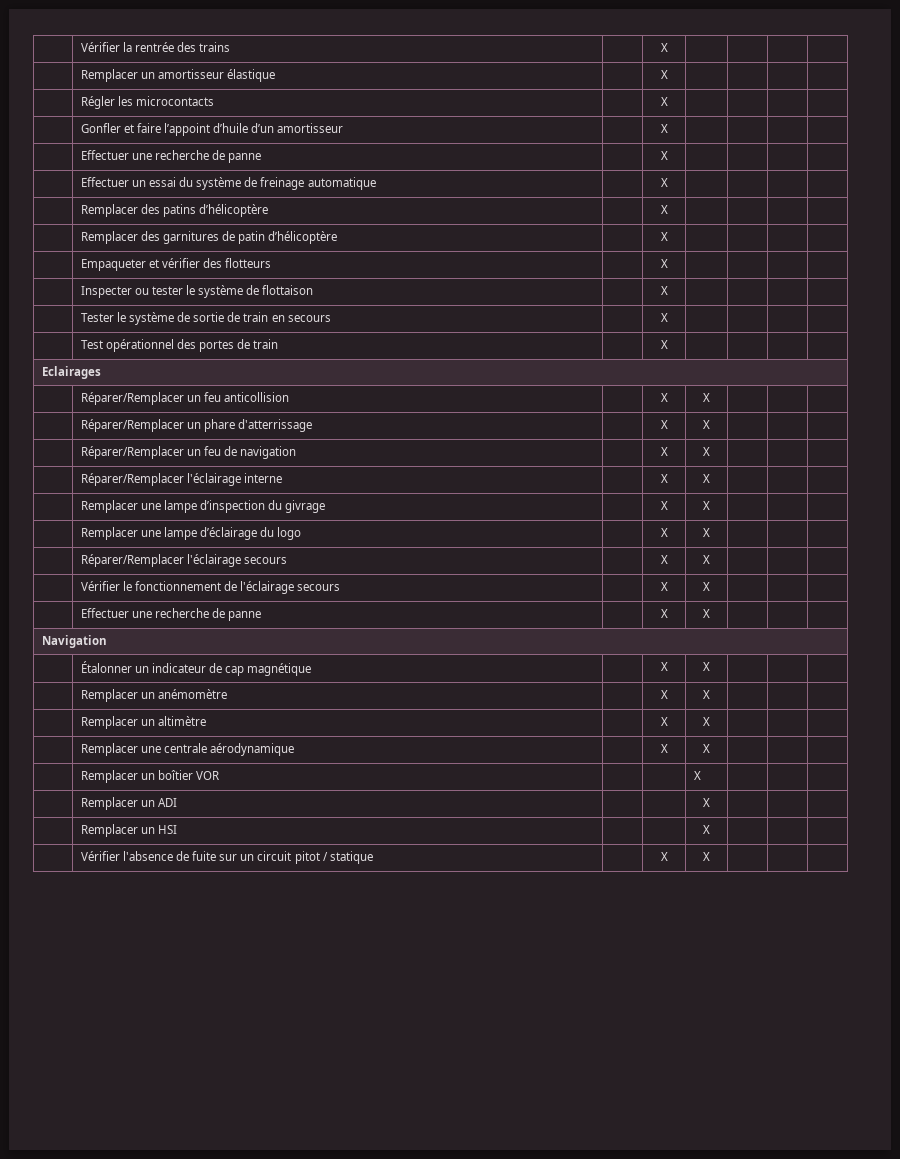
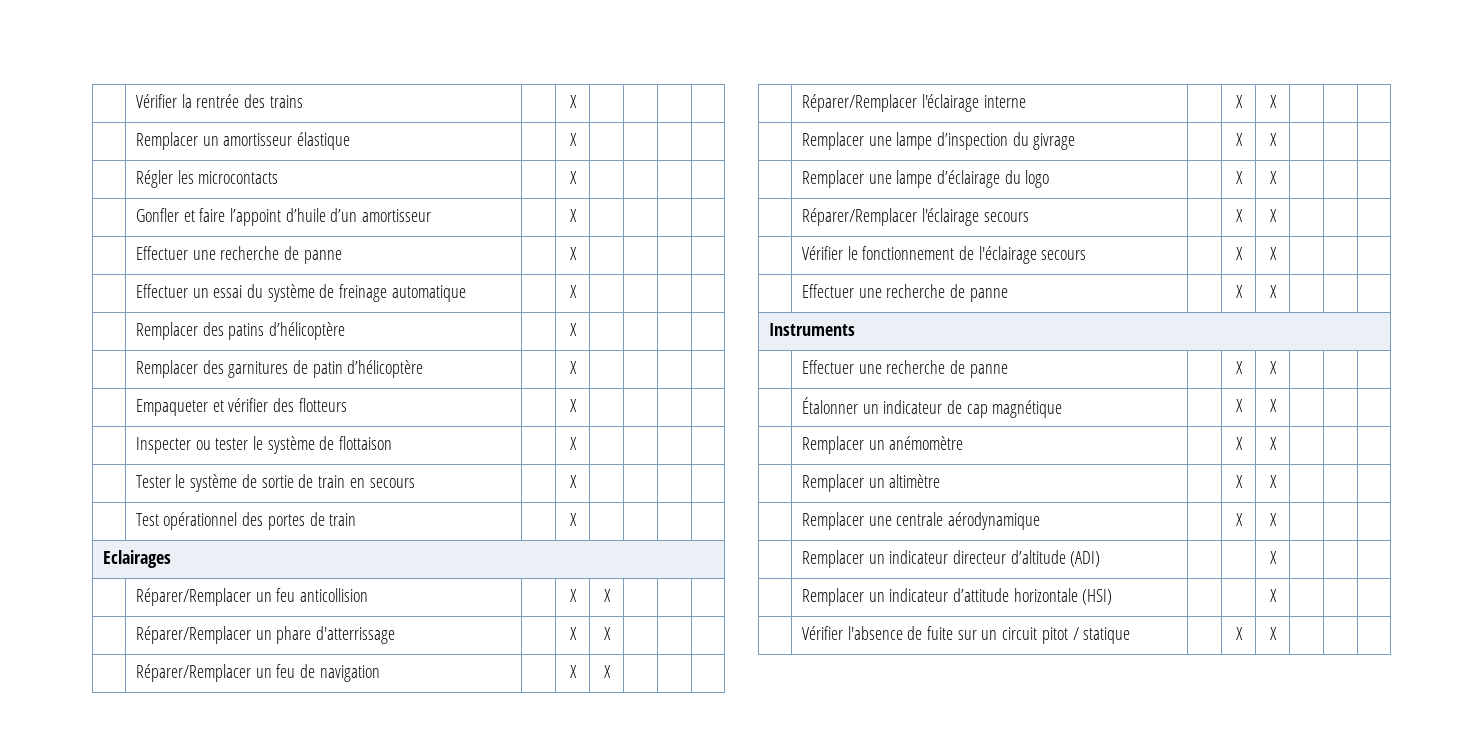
[41,635,107,648] Navigation -> [768,323,855,336] [801,360,1008,378] [1235,361,1243,374] [1269,361,1277,374] Instruments // | Effectuer une recherche de panne | | X | X | | |
[157,770,220,780] [693,771,701,780] [80,797,177,810] [703,798,710,807] [80,824,177,837] boîtier VOR | | | X | | | // | Remplacer un ADI | | | X | | | // | Remplacer un HSI -> [889,550,1101,567] [1269,551,1277,564] [801,588,1113,606] indicateur directeur d’altitude (ADI) | | | X | | | // | Remplacer un indicateur d’attitude horizontale (HSI)

